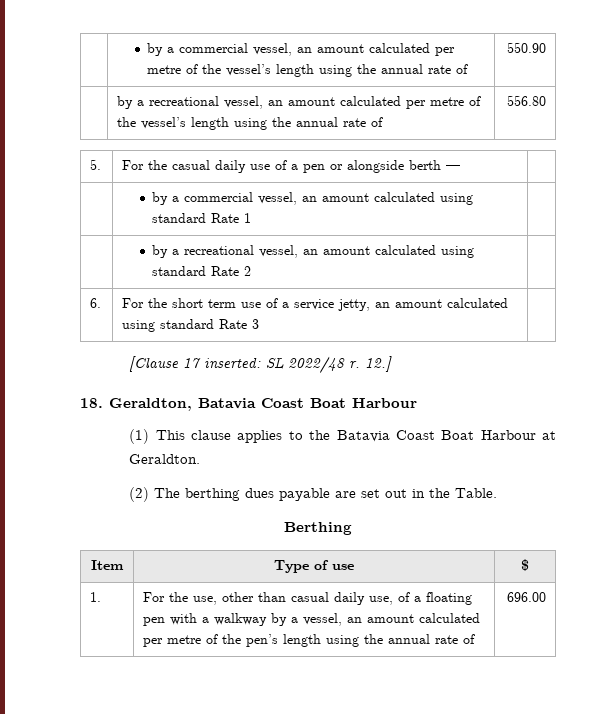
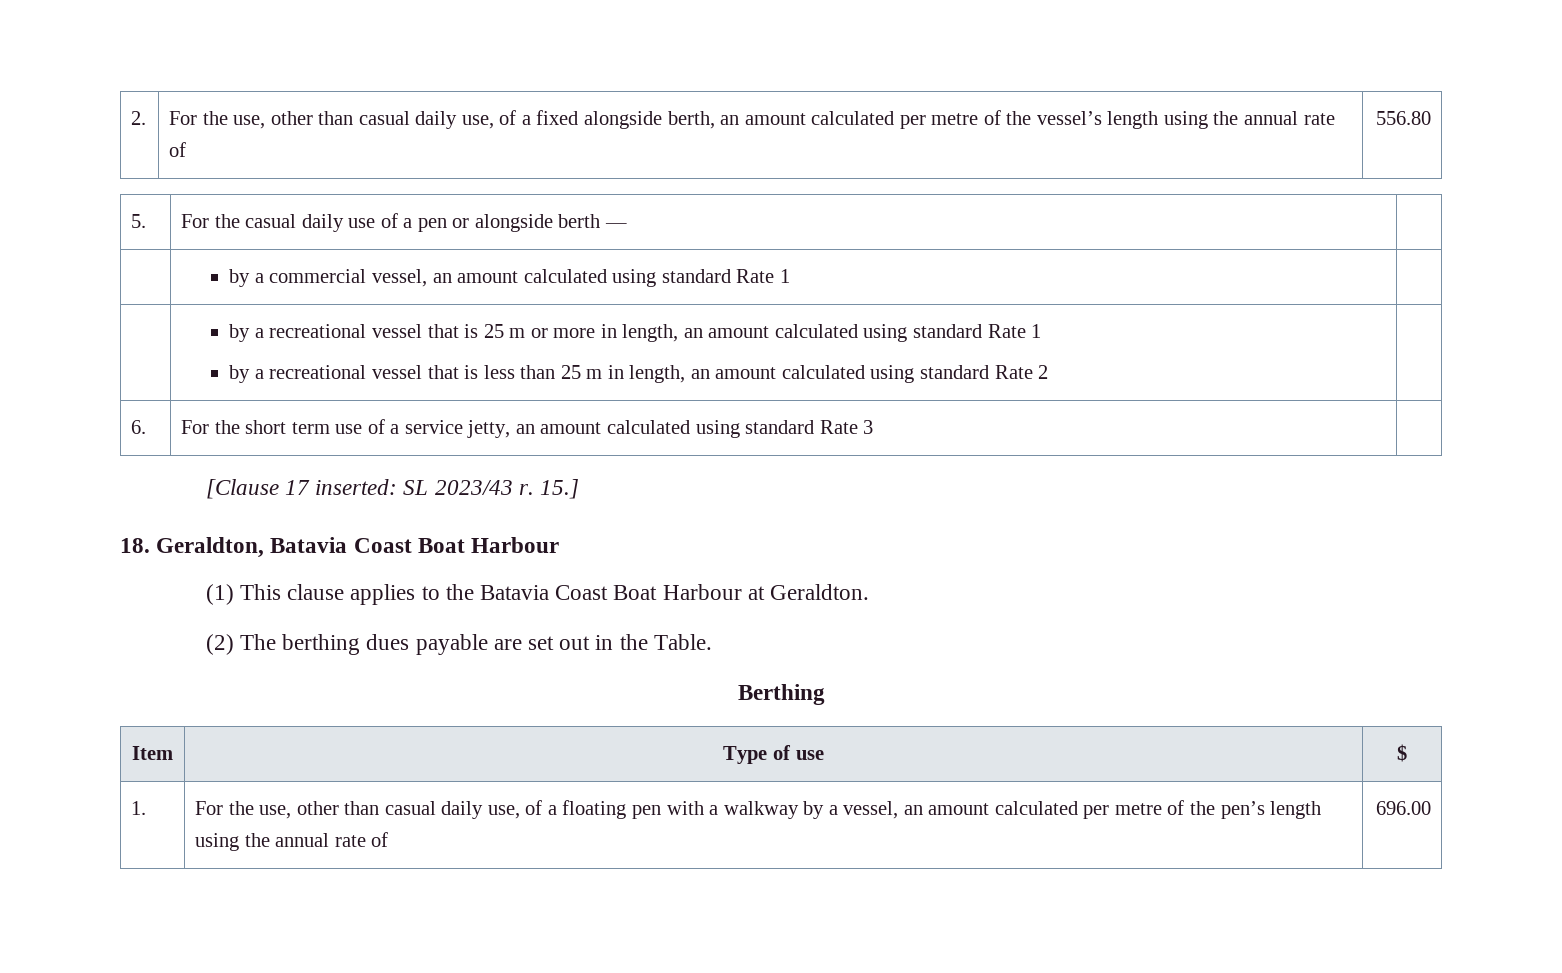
[146,43,455,56] [146,64,468,77] [506,42,546,53] [117,96,264,109] | by a commercial vessel, an amount calculated per metre of the vessel’s length using the annual rate of | 550.90 // | by a recreational vessel, -> [131,111,147,125] [169,110,715,129] 2. | For the use, other than casual daily use, of a fixed alongside berth,
[258,245,298,258] vessel, -> [372,324,1042,342] [229,365,686,383] vessel that is 25 m or more in length, an amount calculated using standard Rate 1 // by a recreational vessel that is less than 25 m in length,
[288,356,393,374] 2022/48 r. 12.] -> [434,479,580,499] 2023/43 r. 15.]

